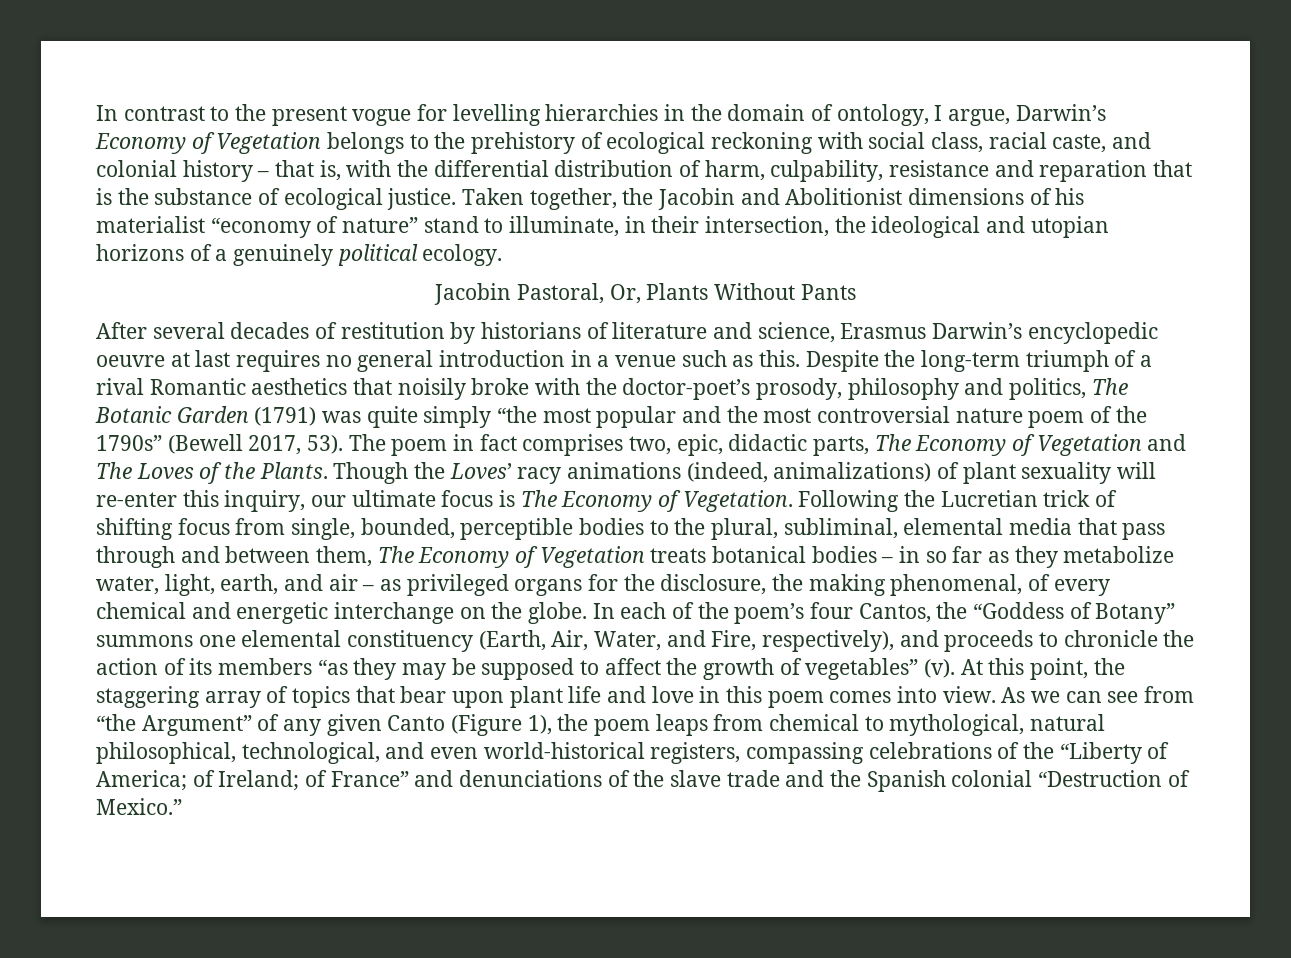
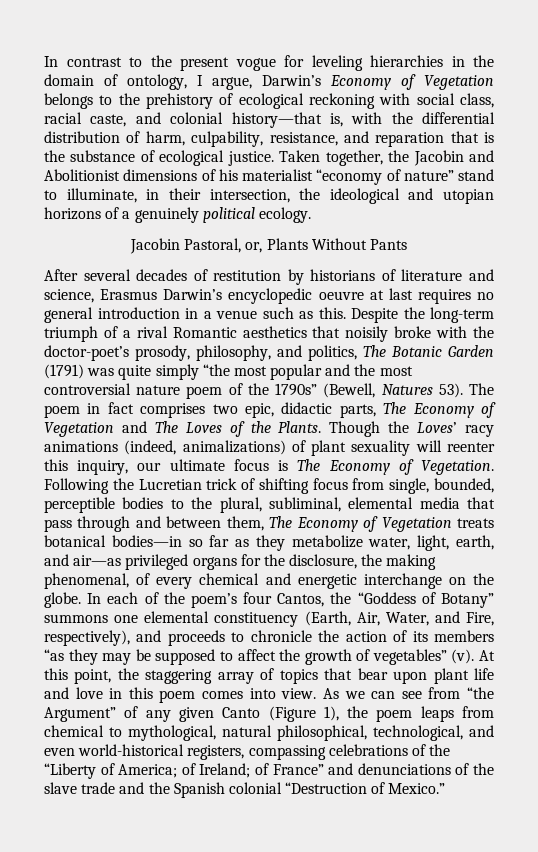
[452,104,541,126] levelling -> [311,55,363,71] leveling
[182,160,315,182] history – that -> [231,112,322,128] history—that
[889,160,990,177] resistance -> [269,132,338,146] resistance,
[609,284,641,304] Or, -> [245,242,263,253] or,
[847,378,959,400] philosophy -> [196,345,271,361] philosophy,
[167,434,302,455] (Bewell 2017, -> [323,383,433,398] (Bewell, Natures
[629,436,672,455] two, -> [212,404,238,414] two
[96,492,177,507] re-enter -> [446,442,495,452] reenter
[811,546,921,563] bodies – in -> [111,535,182,547] bodies—in
[328,574,402,591] air – as -> [73,555,122,566] air—as

